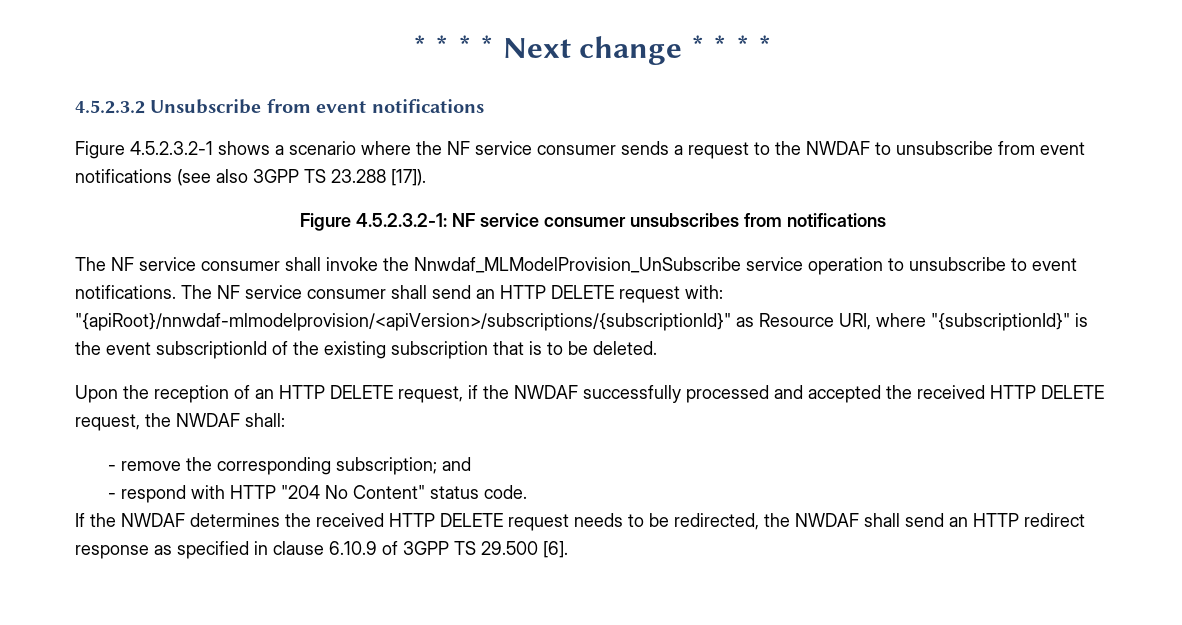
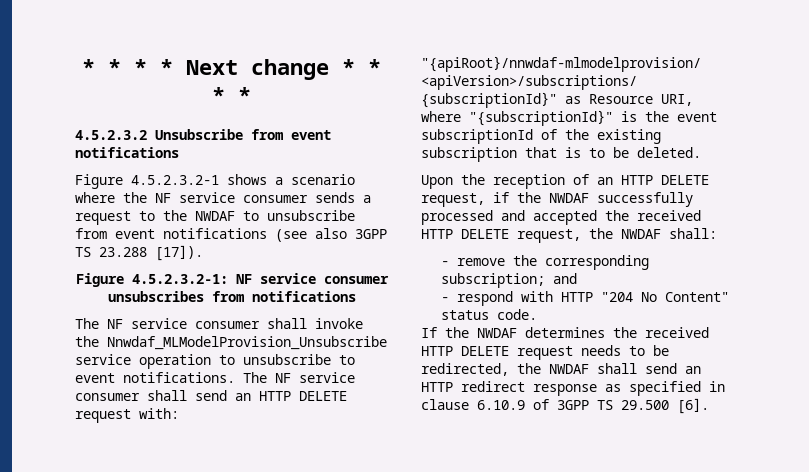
[414,257,741,273] Nnwdaf_MLModelProvision_UnSubscribe -> [107,336,387,350] Nnwdaf_MLModelProvision_Unsubscribe

